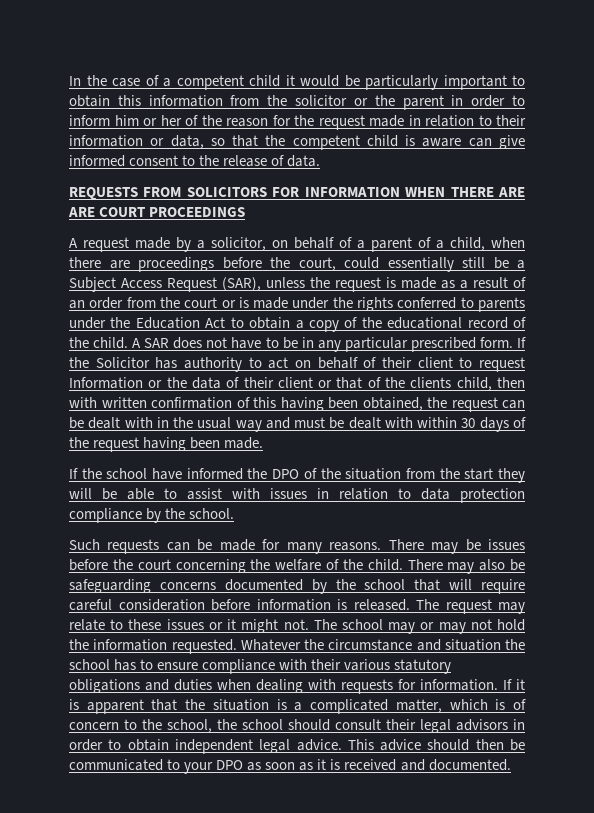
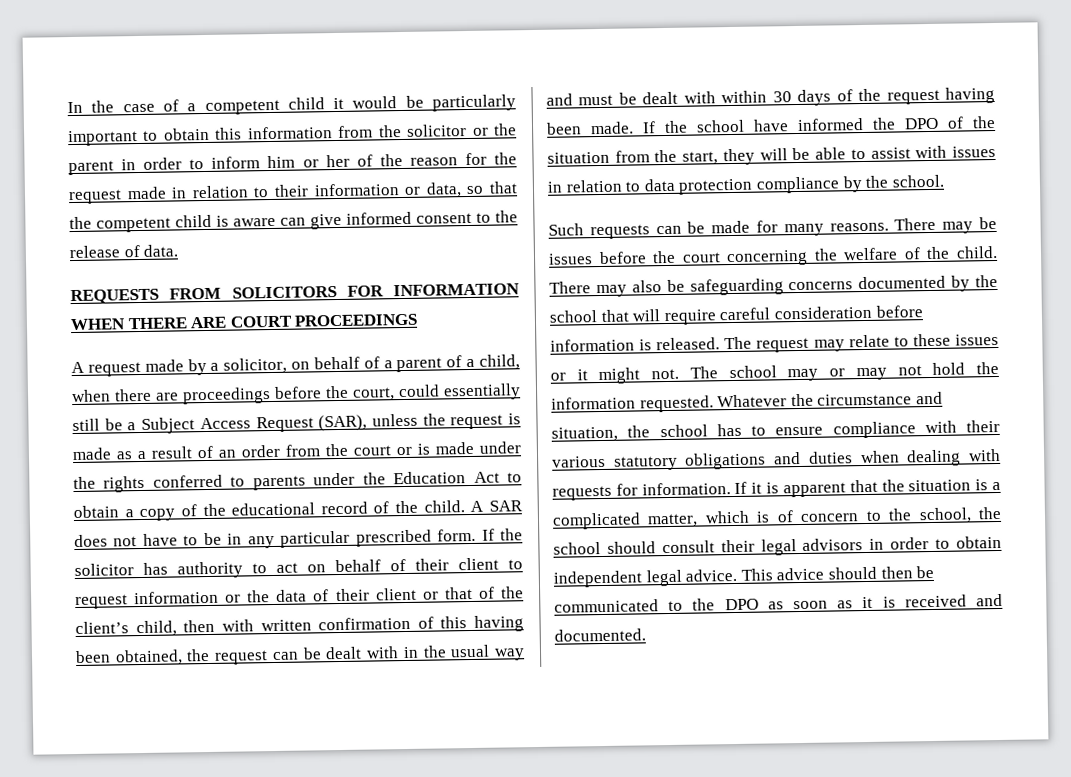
[68,207,95,217] ARE -> (228, 322) none
[95,357,150,368] Solicitor -> [74,563,134,577] solicitor
[69,377,143,389] Information -> [134,590,220,605] information
[410,377,452,388] clients -> [75,621,129,635] client’s
(264, 443) // -> (634, 128) none
[464,468,494,480] start -> [682,151,719,165] start,
[444,639,501,651] situation -> [551,426,618,442] situation,
[184,762,214,774] your -> [692,598,716,611] the

